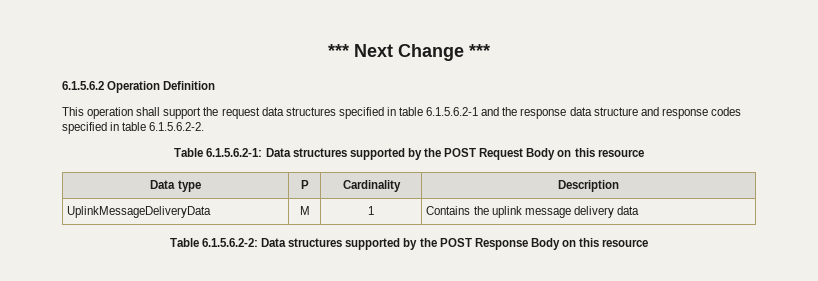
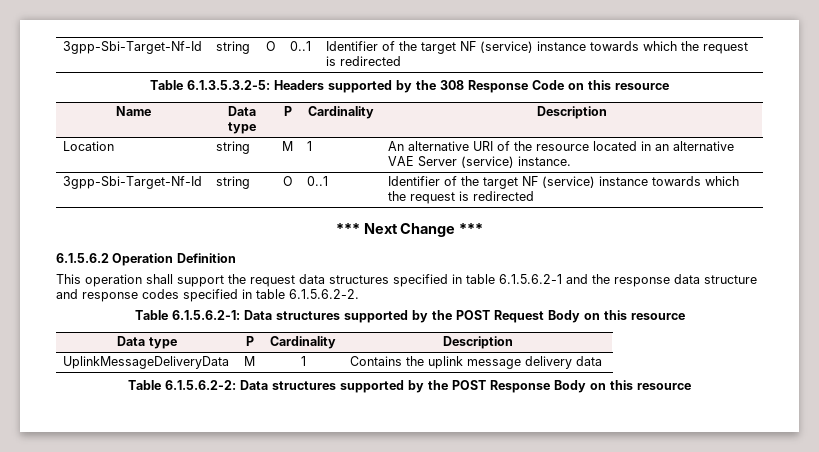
(328, 50) none -> [62,41,202,54] [215,41,250,54] [266,41,276,51] [289,41,311,51] [325,41,748,54] [325,56,401,66] [150,80,669,93] [115,106,151,116] [228,106,256,116] [228,122,256,134] [283,106,292,116] [308,106,374,119] [537,106,607,119] [62,141,114,151] [215,141,250,154] [282,141,293,151] [306,141,312,151] [387,141,734,151] [387,156,571,168] [62,176,202,189] [215,176,250,189] [282,176,293,186] [306,176,328,186] [387,176,739,189] [387,191,534,204] 3gpp-Sbi-Target-Nf-Id | string | O | 0..1 | Identifier of the target NF (service) instance towards which the request is redirected // Table 6.1.3.5.3.2-5: Headers supported by the 308 Response Code on this resource // Name | Data type | P | Cardinality | Description // Location | string | M | 1 | An alternative URI of the resource located in an alternative VAE Server (service) instance. // 3gpp-Sbi-Target-Nf-Id | string | O | 0..1 | Identifier of the target NF (service) instance towards which the request is redirected //

